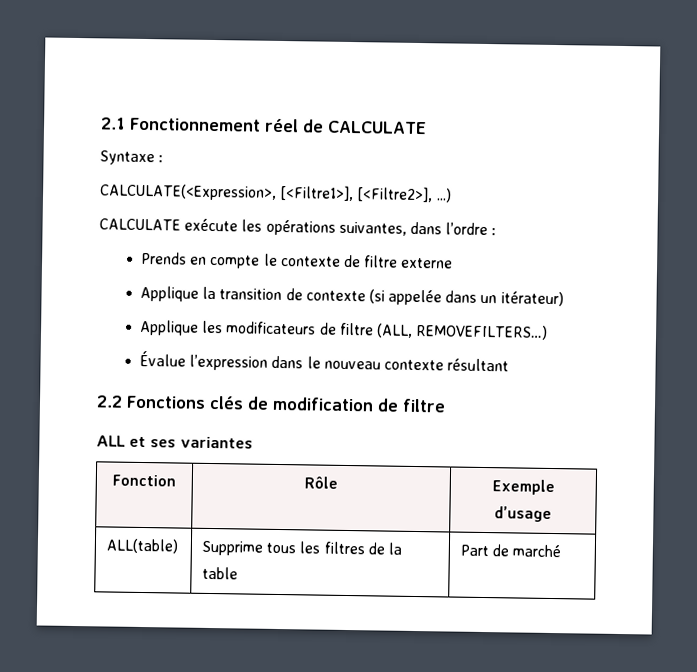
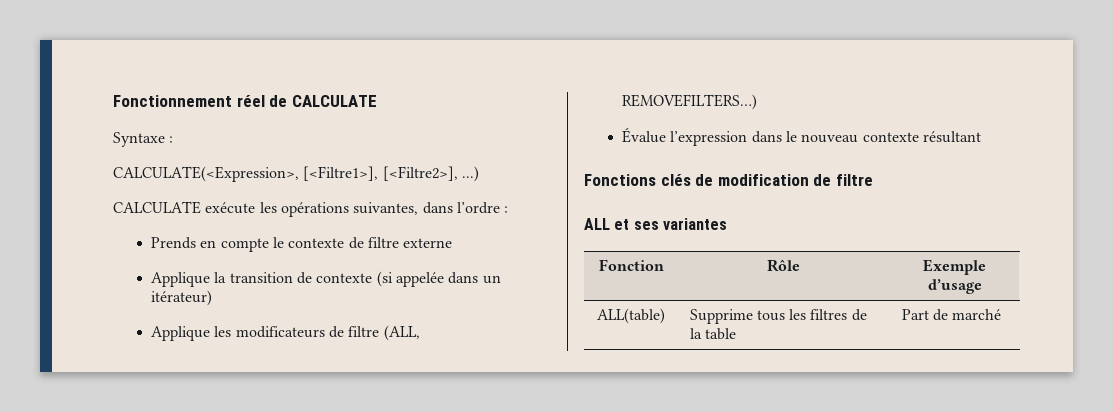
[101,117,126,130] 2.1 -> (113, 101) none
[96,395,123,408] 2.2 -> (981, 137) none

